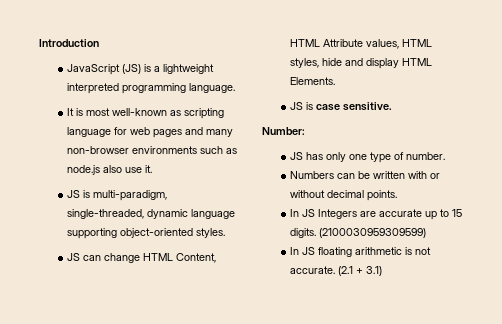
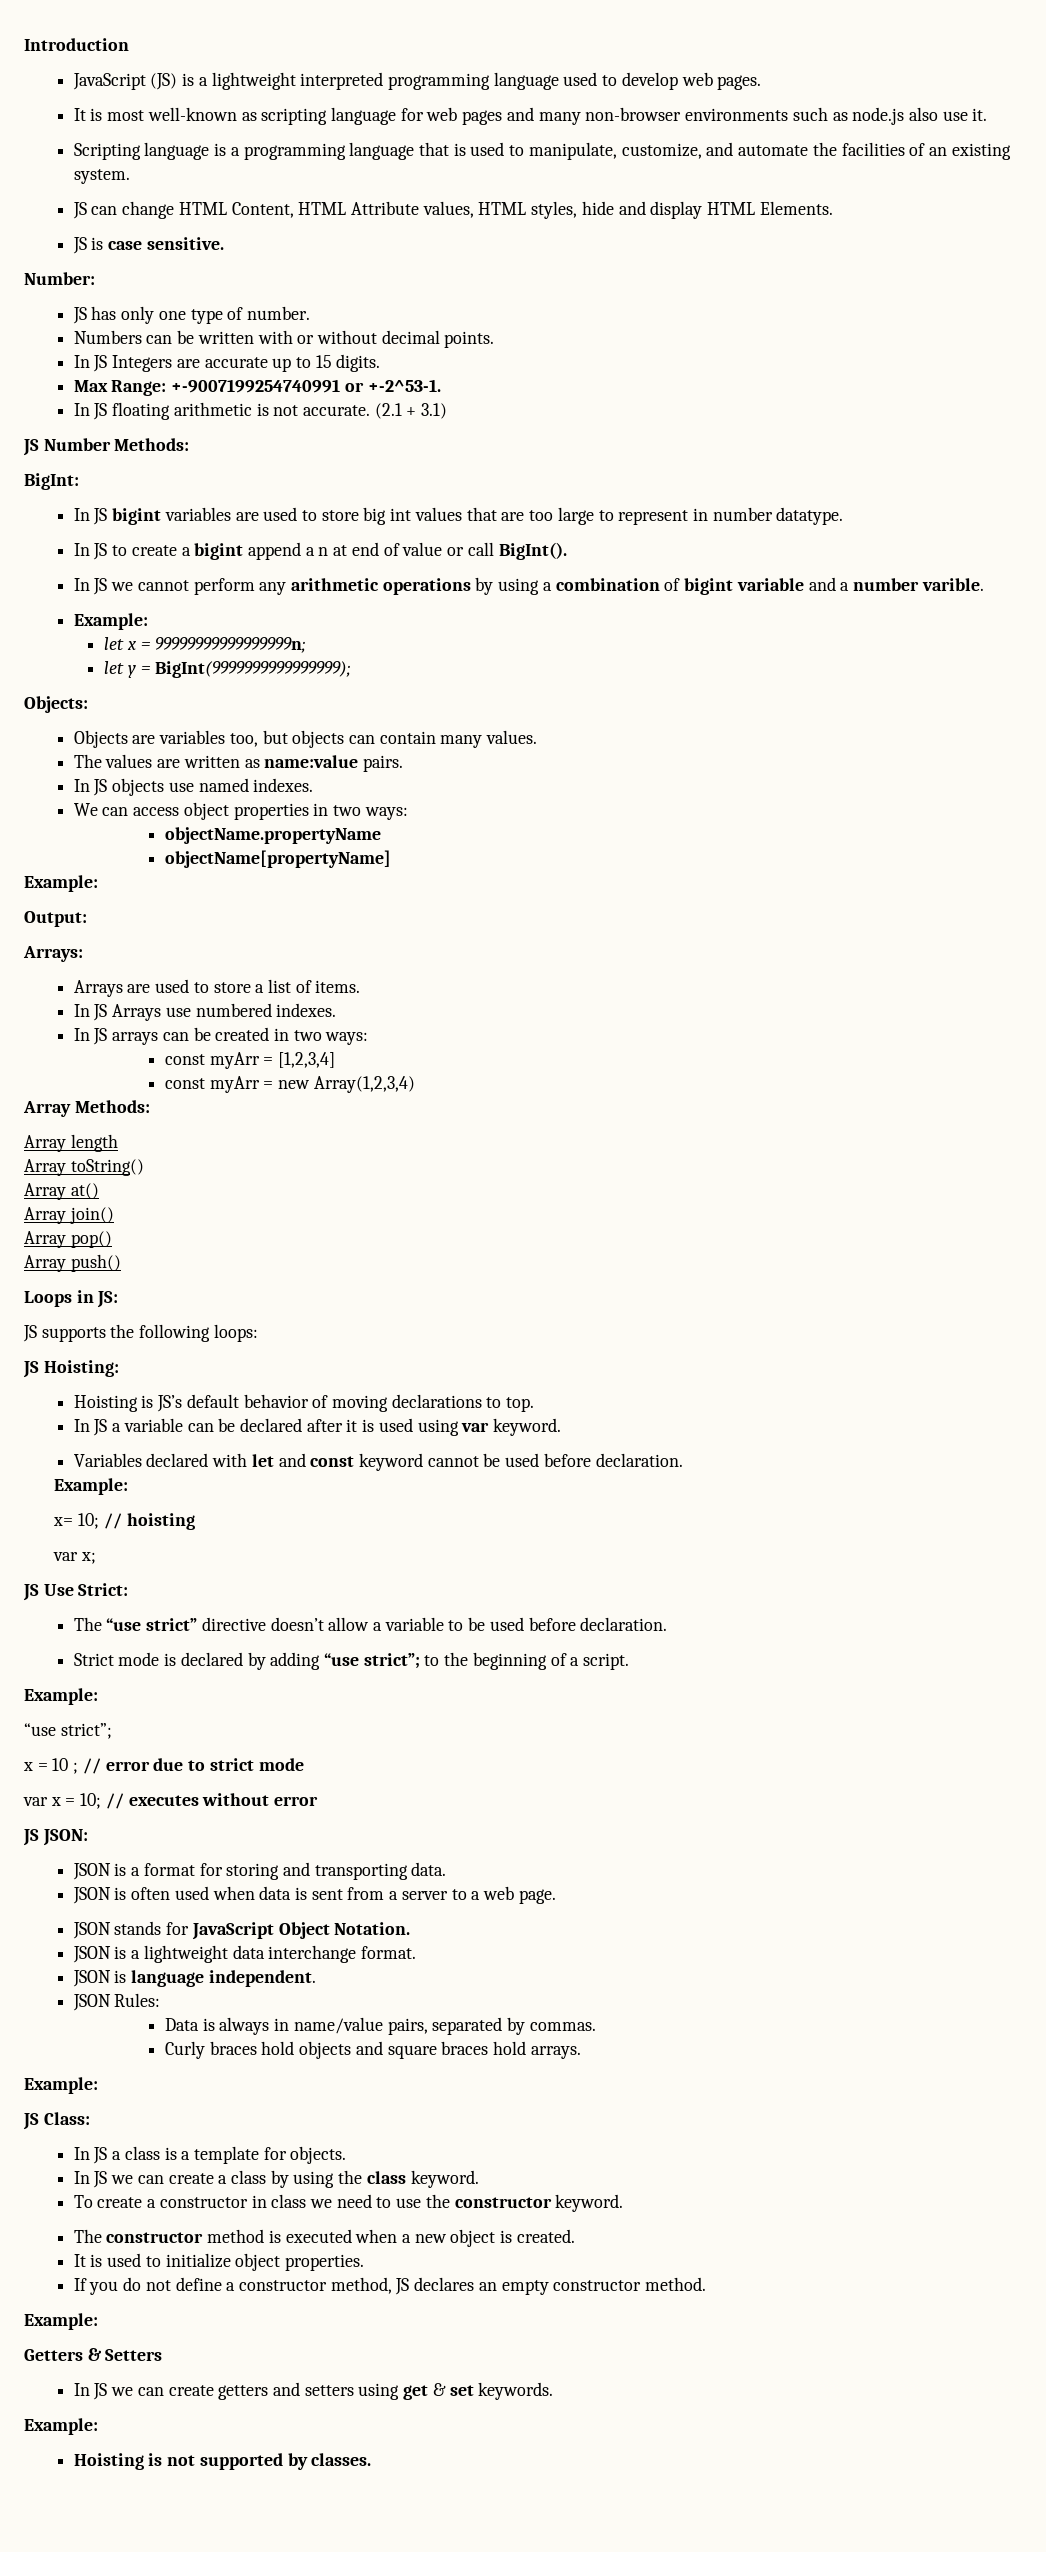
[189,83,236,93] language. -> [493,72,762,90] language used to develop web pages.
[67,190,168,201] [67,209,236,219] [67,228,226,239] JS is multi-paradigm, single-threaded, dynamic language supporting object-oriented styles. -> [73,142,1011,160] [73,169,130,184] Scripting language is a programming language that is used to manipulate, customize, and automate the facilities of an existing system.
[319,228,427,238] (2100030959309599) -> [73,379,441,396] // Max Range: +-9007199254740991 or +-2^53-1.
(383, 271) none -> [23,438,190,456] [24,473,79,490] [73,507,844,525] [73,542,567,560] [73,577,984,595] [73,613,148,630] [104,637,307,653] [104,661,352,678] [24,696,88,713] [73,730,538,748] [73,754,404,772] [73,778,314,796] [73,802,408,820] [164,827,381,844] [164,850,391,868] [24,875,98,892] [24,911,87,927] [23,946,83,962] [73,979,361,997] [73,1003,337,1021] [73,1027,369,1045] [164,1052,336,1069] [164,1076,415,1093] [23,1100,150,1117] [24,1134,118,1152] [24,1159,144,1176] [24,1183,99,1200] [24,1207,114,1224] [24,1231,112,1248] [24,1254,121,1272] [24,1290,119,1308] [23,1324,258,1342] [23,1360,119,1378] [73,1394,535,1412] [73,1418,562,1436] [73,1453,683,1471] [54,1478,129,1495] [53,1513,195,1530] [53,1552,97,1564] [23,1583,129,1601] [73,1617,668,1631] [73,1652,630,1670] [24,1688,98,1705] [24,1723,112,1739] [23,1758,304,1774] [23,1793,319,1809] [23,1829,88,1846] [72,1862,447,1880] [72,1886,556,1904] [72,1921,411,1940] [72,1945,417,1963] [72,1970,316,1987] [72,1993,161,2011] [164,2017,596,2035] [164,2041,581,2059] [24,2077,98,2094] [23,2112,90,2130] [73,2146,347,2164] [73,2170,479,2188] [73,2194,624,2212] [73,2229,575,2247] [73,2253,365,2271] [73,2277,707,2295] [24,2313,98,2330] [24,2348,163,2361] [73,2382,554,2400] [24,2418,98,2435] [73,2453,372,2470] // JS Number Methods: // BigInt: // In JS bigint variables are used to store big int values that are too large to represent in number datatype. // In JS to create a bigint append a n at end of value or call BigInt(). // In JS we cannot perform any arithmetic operations by using a combination of bigint variable and a number varible. // Example: // let x = 99999999999999999n; // let y = BigInt(9999999999999999); // Objects: // Objects are variables too, but objects can contain many values. // The values are written as name:value pairs. // In JS objects use named indexes. // We can access object properties in two ways: // objectName.propertyName // objectName[propertyName] // Example: // Output: // Arrays: // Arrays are used to store a list of items. // In JS Arrays use numbered indexes. // In JS arrays can be created in two ways: // const myArr = [1,2,3,4] // const myArr = new Array(1,2,3,4) // Array Methods: // Array length // Array toString() // Array at() // Array join() // Array pop() // Array push() // Loops in JS: // JS supports the following loops: // JS Hoisting: // Hoisting is JS’s default behavior of moving declarations to top. // In JS a variable can be declared after it is used using var keyword. // Variables declared with let and const keyword cannot be used before declaration. // Example: // x= 10; // hoisting // var x; // JS Use Strict: // The “use strict” directive doesn’t allow a variable to be used before declaration. // Strict mode is declared by adding “use strict”; to the beginning of a script. // Example: // “use strict”; // x = 10 ; // error due to strict mode // var x = 10; // executes without error // JS JSON: // JSON is a format for storing and transporting data. // JSON is often used when data is sent from a server to a web page. // JSON stands for JavaScript Object Notation. // JSON is a lightweight data interchange format. // JSON is language independent. // JSON Rules: // Data is always in name/value pairs, separated by commas. // Curly braces hold objects and square braces hold arrays. // Example: // JS Class: // In JS a class is a template for objects. // In JS we can create a class by using the class keyword. // To create a constructor in class we need to use the constructor keyword. // The constructor method is executed when a new object is created. // It is used to initialize object properties. // If you do not define a constructor method, JS declares an empty constructor method. // Example: // Getters & Setters // In JS we can create getters and setters using get & set keywords. // Example: // Hoisting is not supported by classes.

